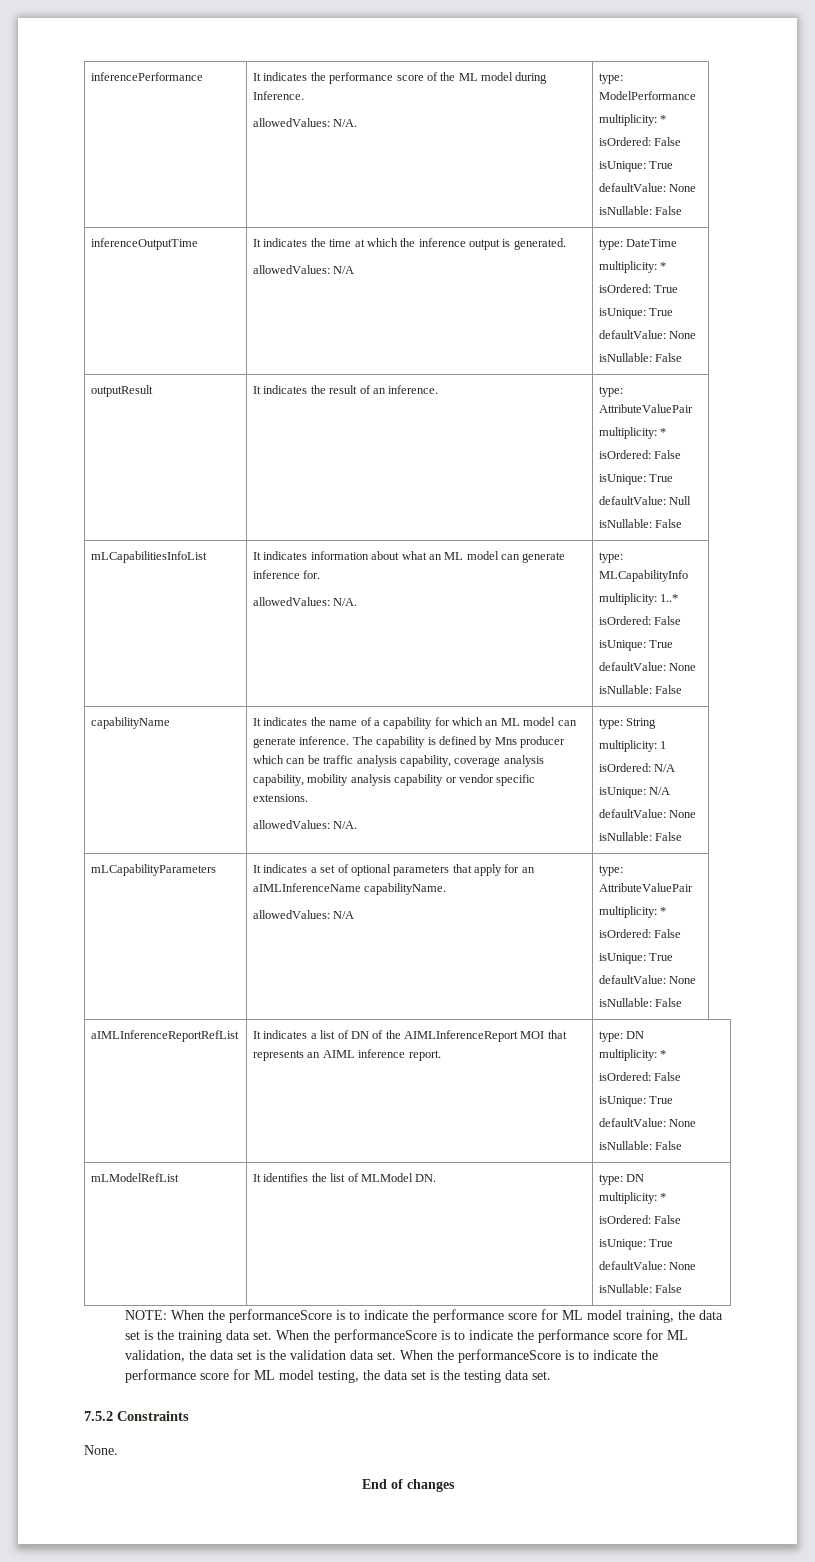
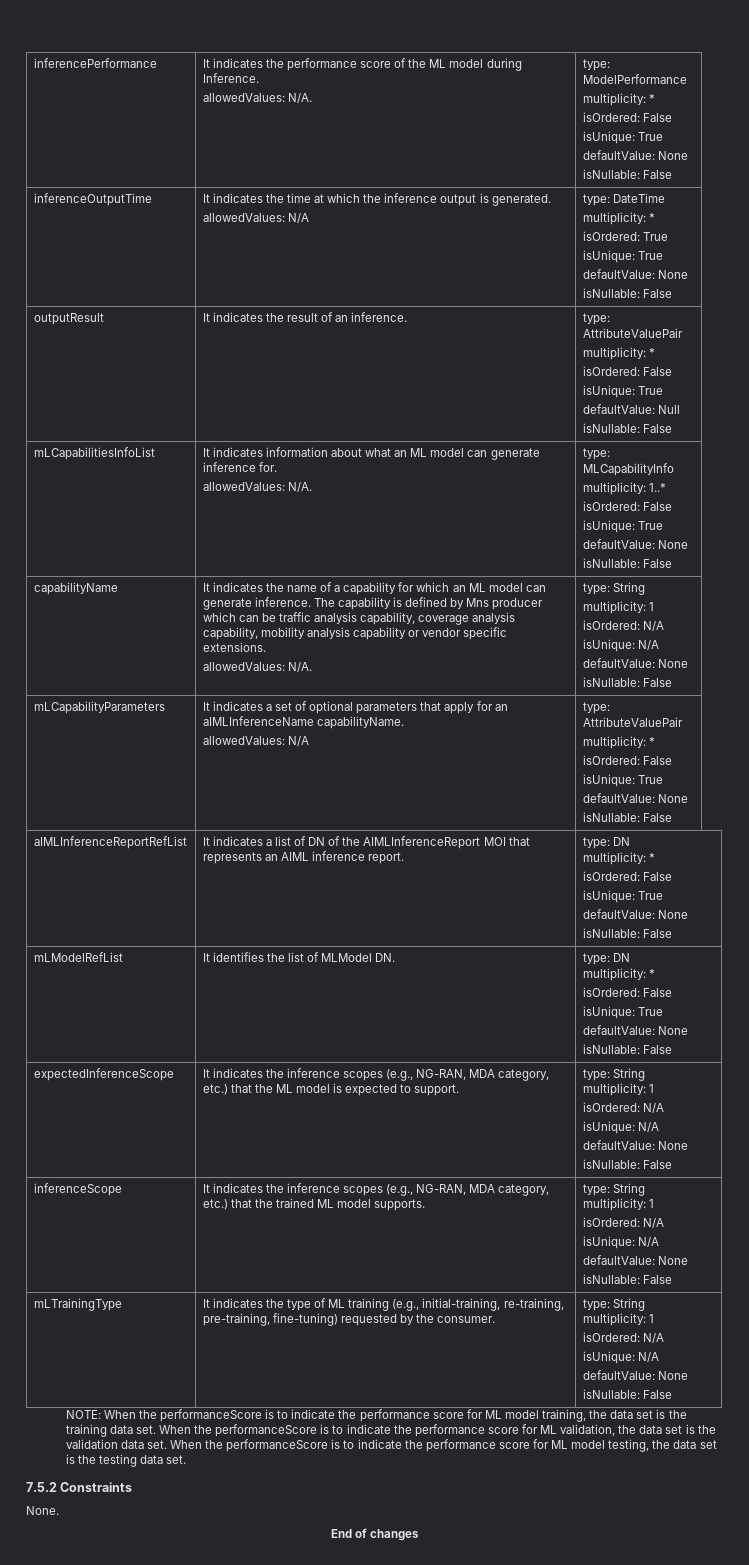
(683, 1288) none -> [33,1068,174,1081] [202,1068,550,1081] [202,1083,460,1096] [582,1068,645,1081] [582,1083,654,1096] [582,1102,664,1114] [582,1121,659,1134] [582,1140,688,1150] [582,1159,672,1169] [33,1183,122,1196] [202,1183,550,1196] [202,1198,426,1211] [582,1183,645,1196] [582,1198,654,1211] [582,1217,664,1229] [582,1236,659,1249] [582,1255,688,1265] [582,1274,672,1284] [33,1298,122,1311] [202,1298,564,1311] [202,1313,496,1326] [582,1298,645,1311] [582,1313,654,1326] [582,1332,664,1344] [582,1351,659,1364] [582,1370,688,1380] [582,1389,672,1399] // expectedInferenceScope | It indicates the inference scopes (e.g., NG-RAN, MDA category, etc.) that the ML model is expected to support. | type: String // multiplicity: 1 // isOrdered: N/A // isUnique: N/A // defaultValue: None // isNullable: False // inferenceScope | It indicates the inference scopes (e.g., NG-RAN, MDA category, etc.) that the trained ML model supports. | type: String // multiplicity: 1 // isOrdered: N/A // isUnique: N/A // defaultValue: None // isNullable: False // mLTrainingType | It indicates the type of ML training (e.g., initial-training, re-training, pre-training, fine-tuning) requested by the consumer. | type: String // multiplicity: 1 // isOrdered: N/A // isUnique: N/A // defaultValue: None // isNullable: False

